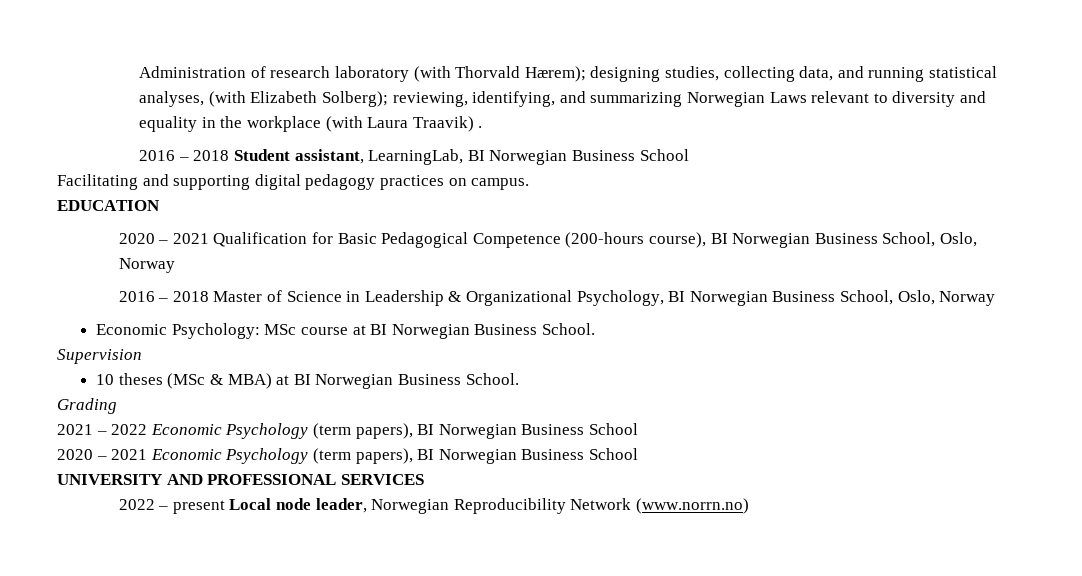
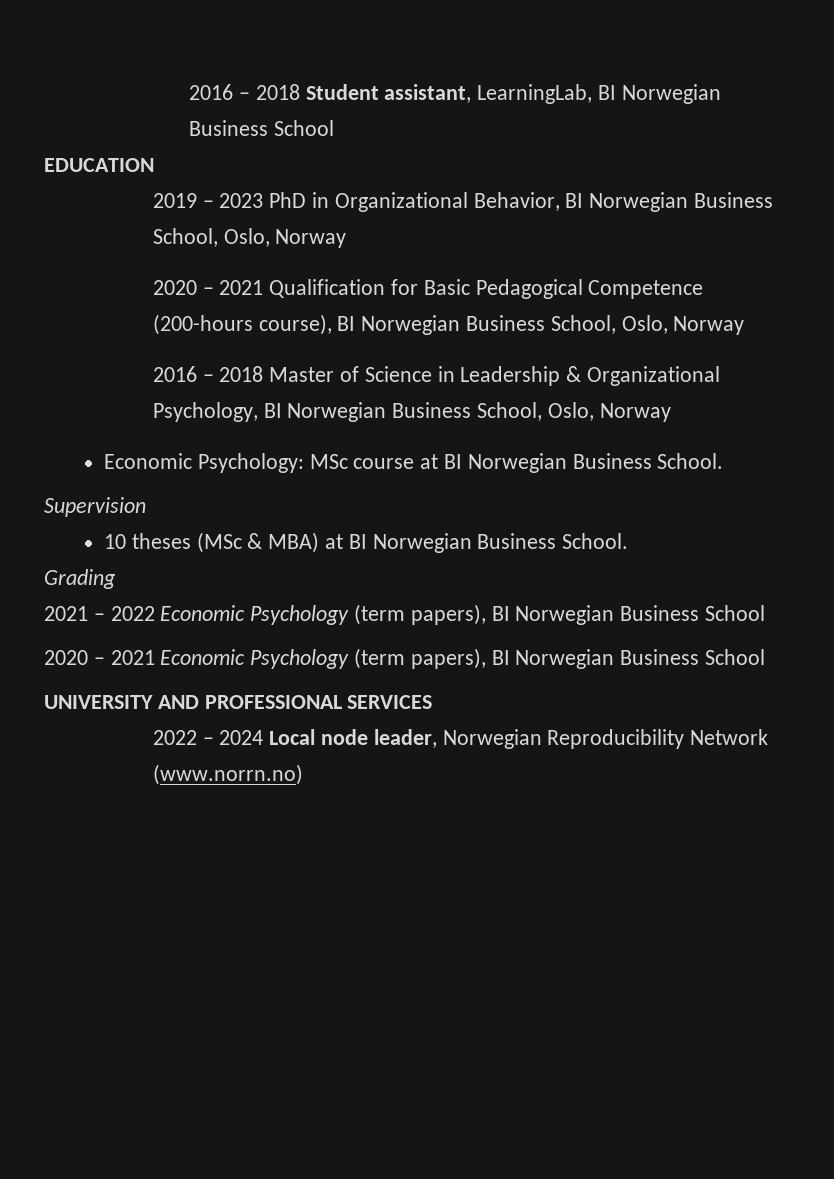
[139,66,997,82] [139,91,986,107] [139,116,483,132] Administration of research laboratory (with Thorvald Hærem); designing studies, collecting data, and running statistical analyses, (with Elizabeth Solberg); reviewing, identifying, and summarizing Norwegian Laws relevant to diversity and equality in the workplace (with Laura Traavik) . // -> (189, 92) none
[57,174,530,190] [57,200,160,211] Facilitating and supporting digital pedagogy practices on campus. // EDUCATION -> [44,158,154,172] [152,192,774,212] [152,228,347,248] EDUCATION // 2019 – 2023 PhD in Organizational Behavior, BI Norwegian Business School, Oslo, Norway
[172,500,225,514] present -> [219,730,264,745] 2024

